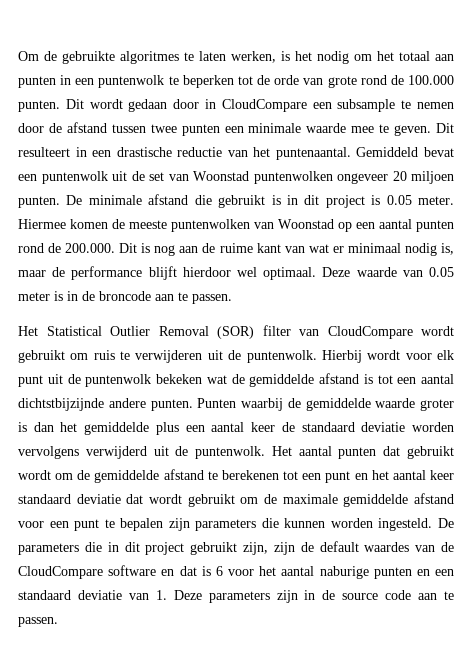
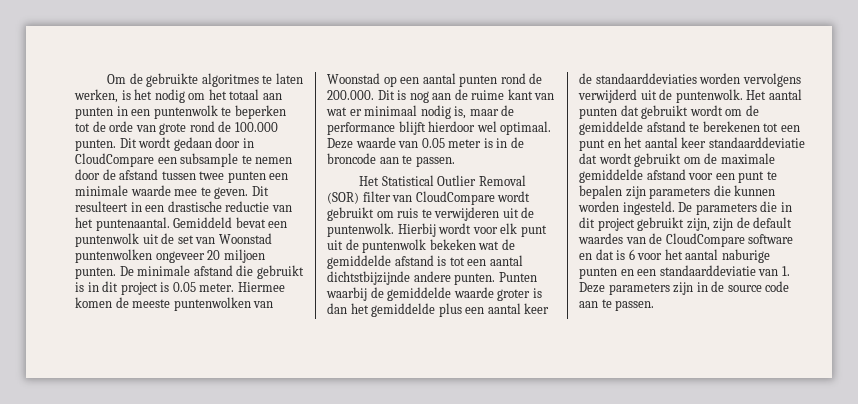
[301,422,406,432] standaard deviatie -> [595,73,697,84] standaarddeviaties
[18,494,121,504] standaard deviatie -> [708,137,805,148] standaarddeviatie
[18,590,122,600] standaard deviatie -> [659,265,756,276] standaarddeviatie

